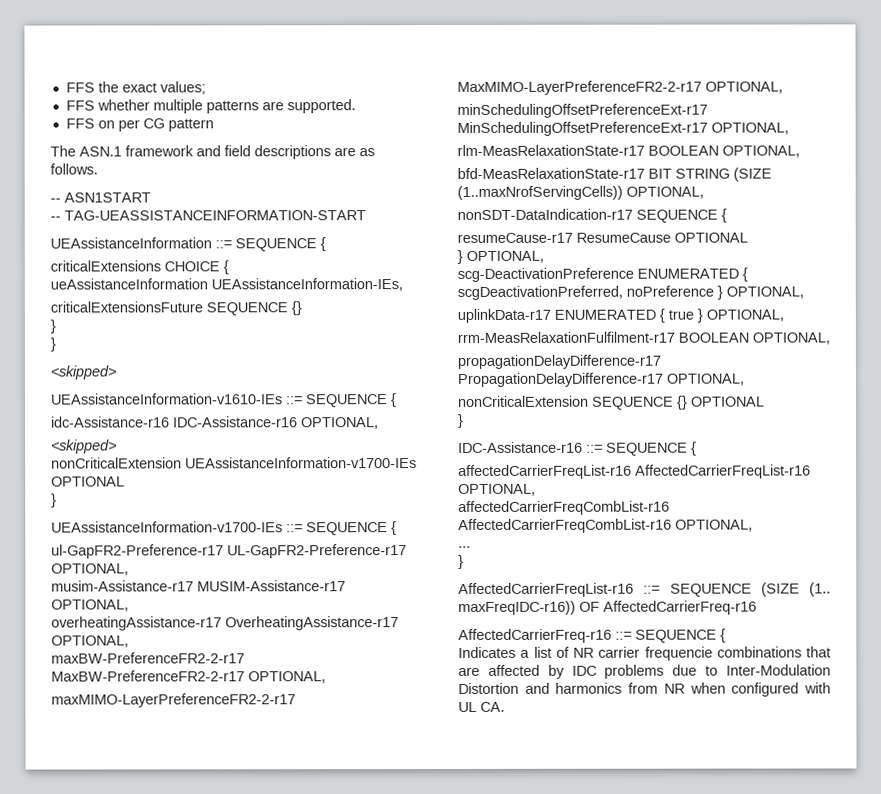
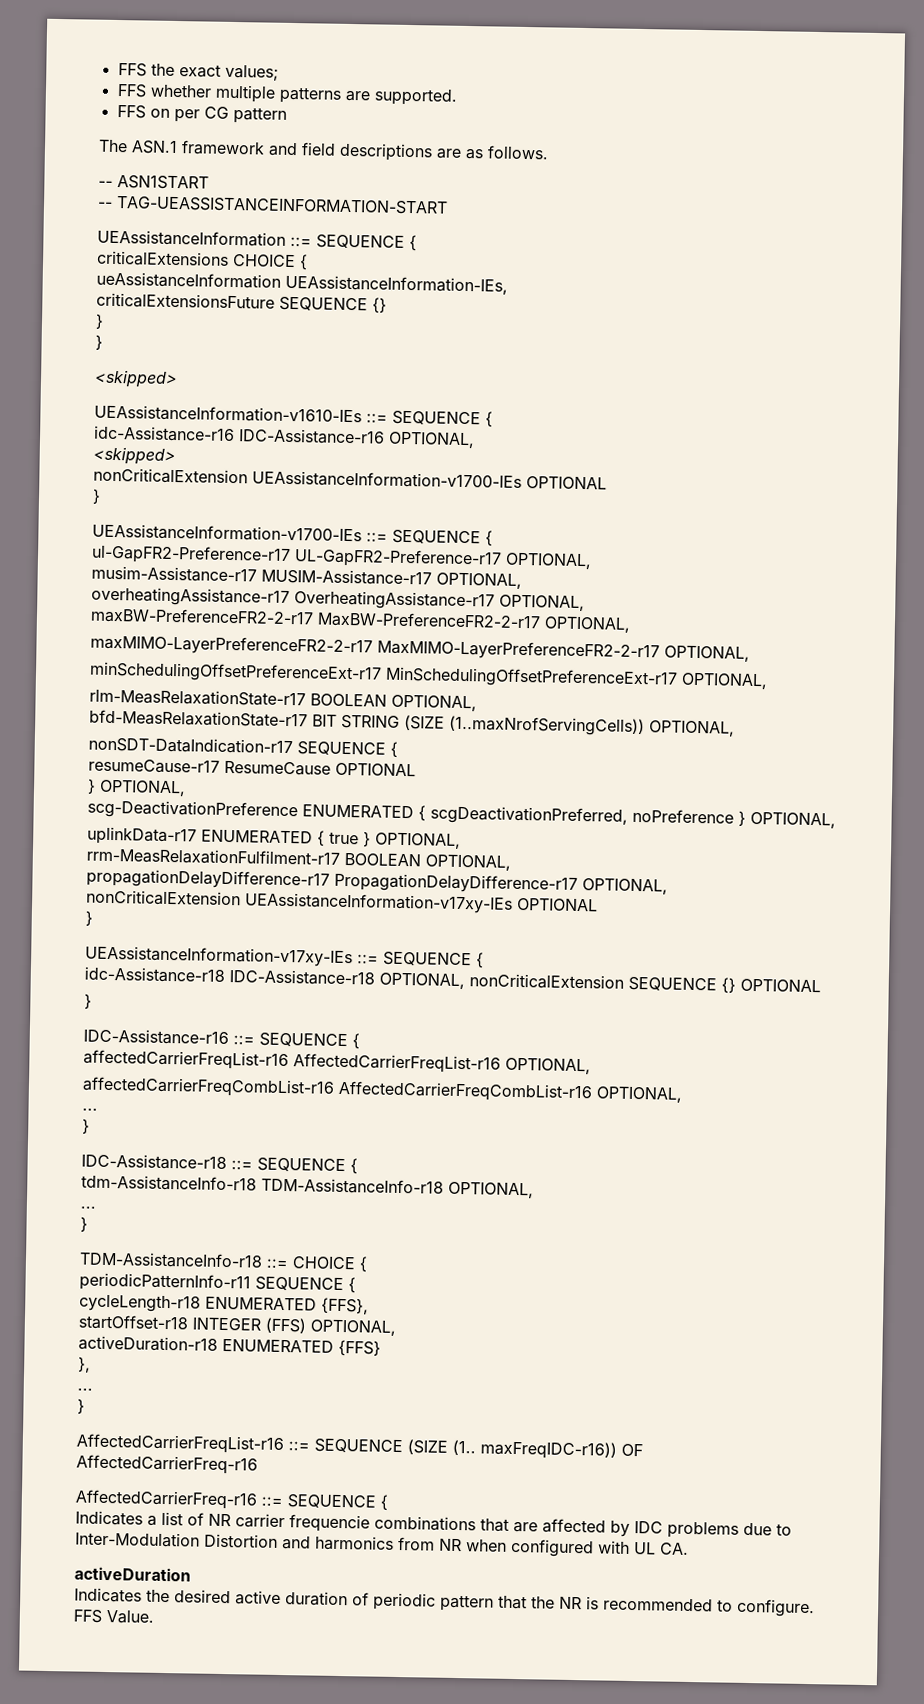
(589, 401) none -> [244,892,598,914] [85,910,93,927] [85,945,484,969] [84,966,624,990] UEAssistanceInformation-v17xy-IEs OPTIONAL // } // UEAssistanceInformation-v17xy-IEs ::= SEQUENCE { // idc-Assistance-r18 IDC-Assistance-r18 OPTIONAL, nonCriticalExtension
(464, 561) none -> [81,1153,358,1175] [81,1174,534,1199] [80,1205,96,1209] [80,1216,88,1233] [79,1251,368,1273] [79,1272,356,1294] [79,1294,369,1315] [78,1314,396,1336] [78,1335,381,1357] [78,1356,91,1373] [77,1387,93,1391] [77,1398,85,1415] // IDC-Assistance-r18 ::= SEQUENCE { // tdm-AssistanceInfo-r18 TDM-AssistanceInfo-r18 OPTIONAL, // ... // } // TDM-AssistanceInfo-r18 ::= CHOICE { // periodicPatternInfo-r11 SEQUENCE { // cycleLength-r18 ENUMERATED {FFS}, // startOffset-r18 INTEGER (FFS) OPTIONAL, // activeDuration-r18 ENUMERATED {FFS} // }, // ... // }
(505, 706) none -> [74,1566,191,1582] [74,1587,815,1618] [73,1609,154,1624] // activeDuration // Indicates the desired active duration of periodic pattern that the NR is recommended to configure. FFS Value.

